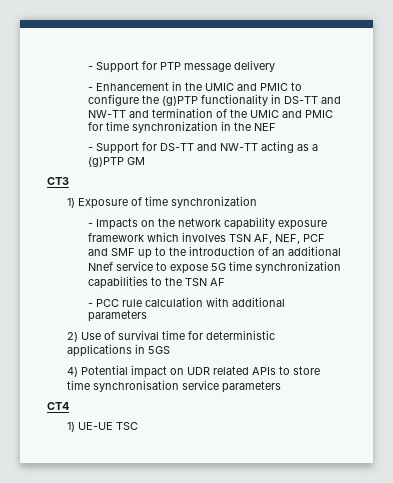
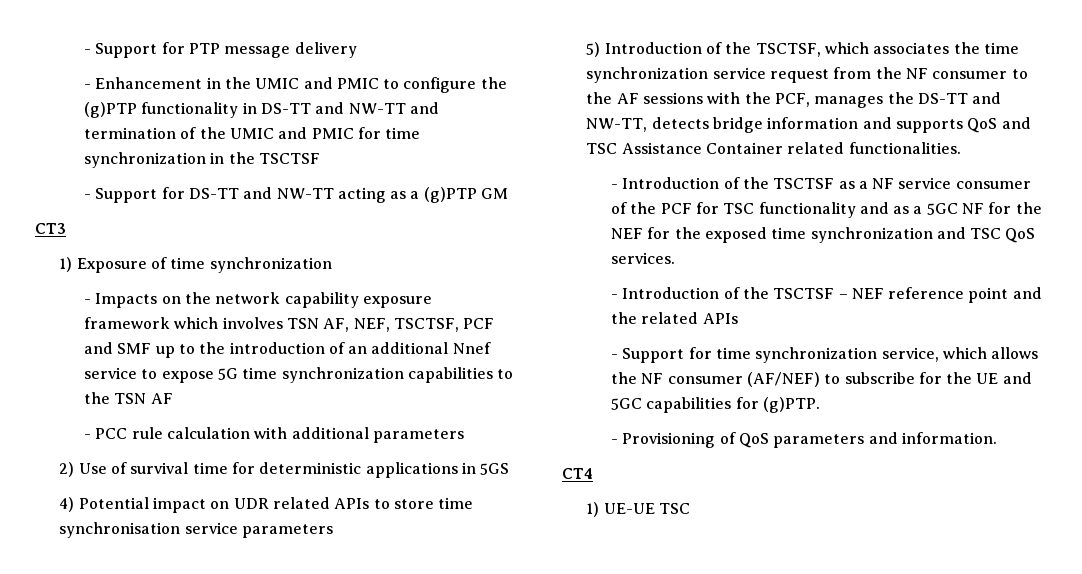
[253,123,276,131] NEF -> [258,153,320,164] TSCTSF
(300, 239) none -> [393,318,459,332] TSCTSF,
(282, 387) none -> [586,42,1020,57] [586,67,1028,83] [586,92,1002,108] [586,117,1031,133] [586,142,961,154] [610,177,1031,189] [610,202,1042,218] [610,227,1036,243] [610,252,675,264] [610,287,1042,303] [610,312,738,324] [610,347,1039,363] [610,372,1032,387] [610,397,820,413] [610,432,997,448] // 5) Introduction of the TSCTSF, which associates the time synchronization service request from the NF consumer to the AF sessions with the PCF, manages the DS-TT and NW-TT, detects bridge information and supports QoS and TSC Assistance Container related functionalities. // - Introduction of the TSCTSF as a NF service consumer of the PCF for TSC functionality and as a 5GC NF for the NEF for the exposed time synchronization and TSC QoS services. // - Introduction of the TSCTSF – NEF reference point and the related APIs // - Support for time synchronization service, which allows the NF consumer (AF/NEF) to subscribe for the UE and 5GC capabilities for (g)PTP. // - Provisioning of QoS parameters and information.

